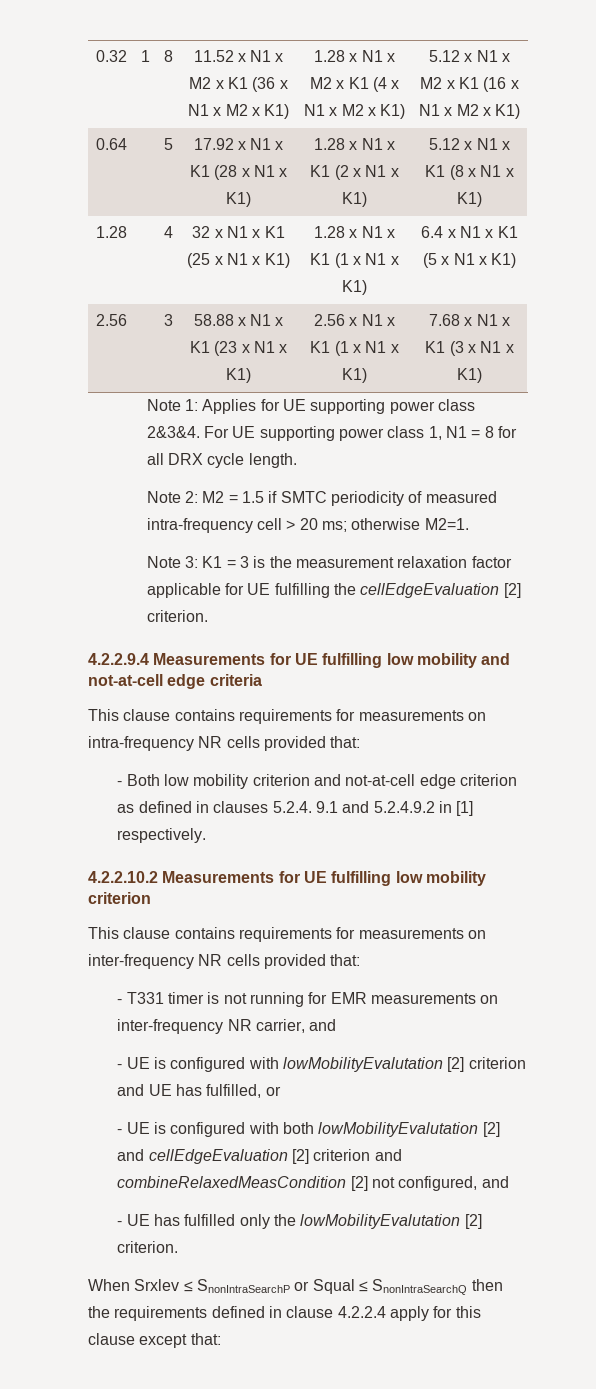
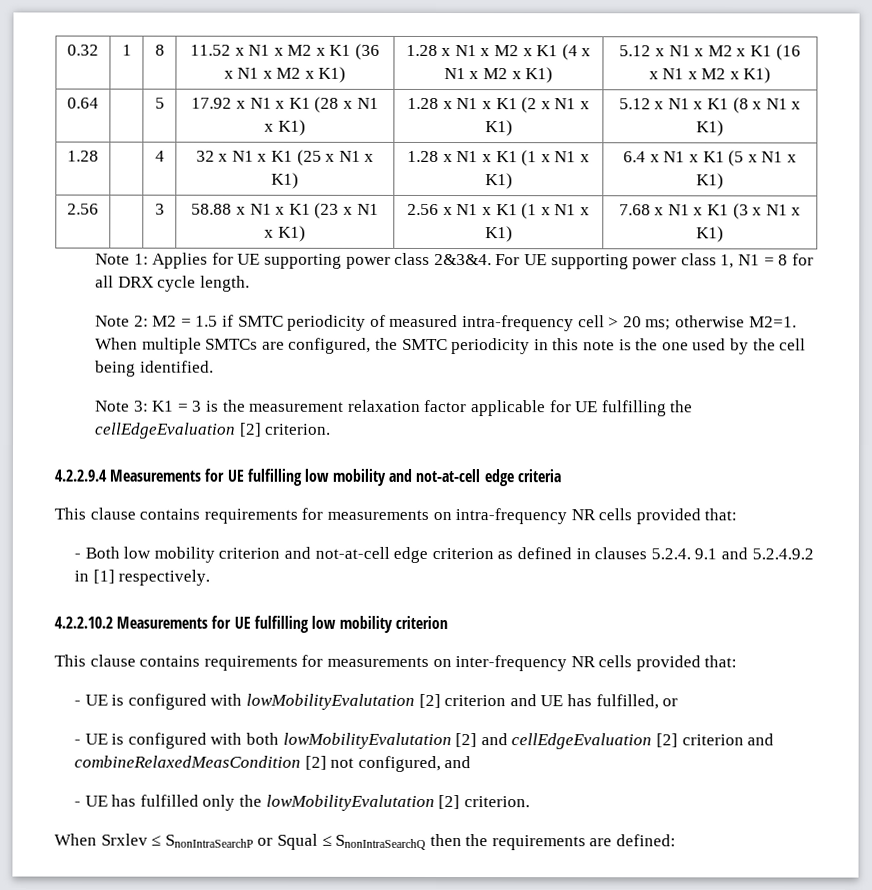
(469, 524) none -> [95,337,807,355] [95,360,214,377] When multiple SMTCs are configured, the SMTC periodicity in this note is the one used by the cell being identified.
[117,992,499,1007] [117,1019,337,1034] // - T331 timer is not running for EMR measurements on inter-frequency NR carrier, and -> (738, 661) none
[211,1306,481,1321] [88,1333,221,1348] defined in clause 4.2.2.4 apply for this clause except that: -> [589,834,677,847] are defined:

